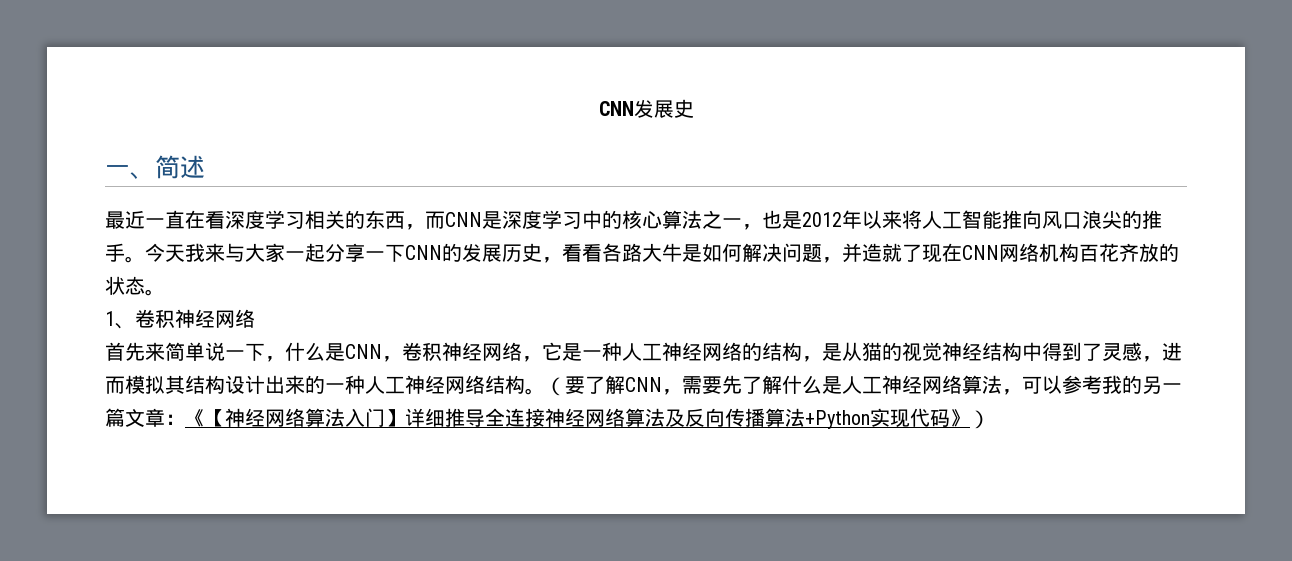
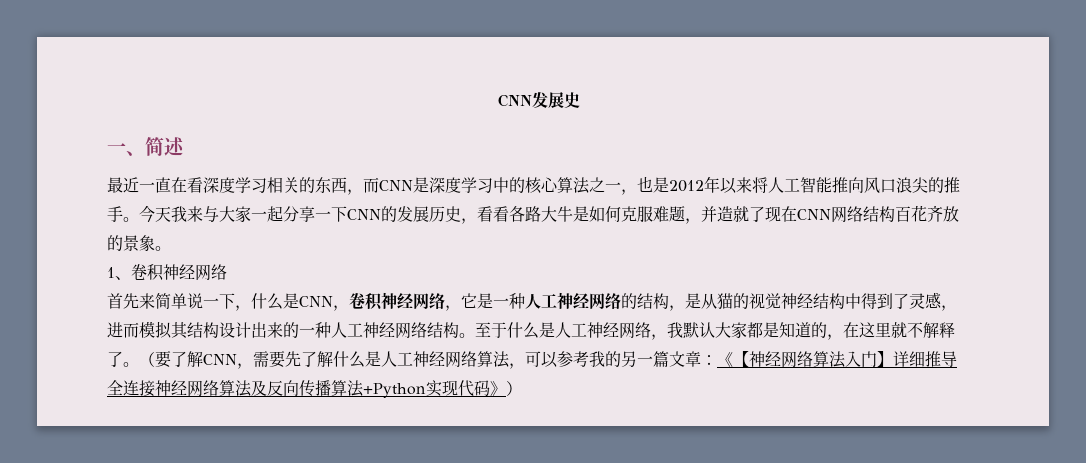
[742,243,802,262] 解决问 -> [621,206,669,222] 克服难
[1039,243,1059,262] 机 -> [863,206,879,222] 结
[105,276,145,295] 状态 -> [123,235,155,251] 景象
(545, 391) none -> [475,322,955,340] [107,351,139,367] 至于什么是人工神经网络，我默认大家都是知道的，在这里就不解释了。

